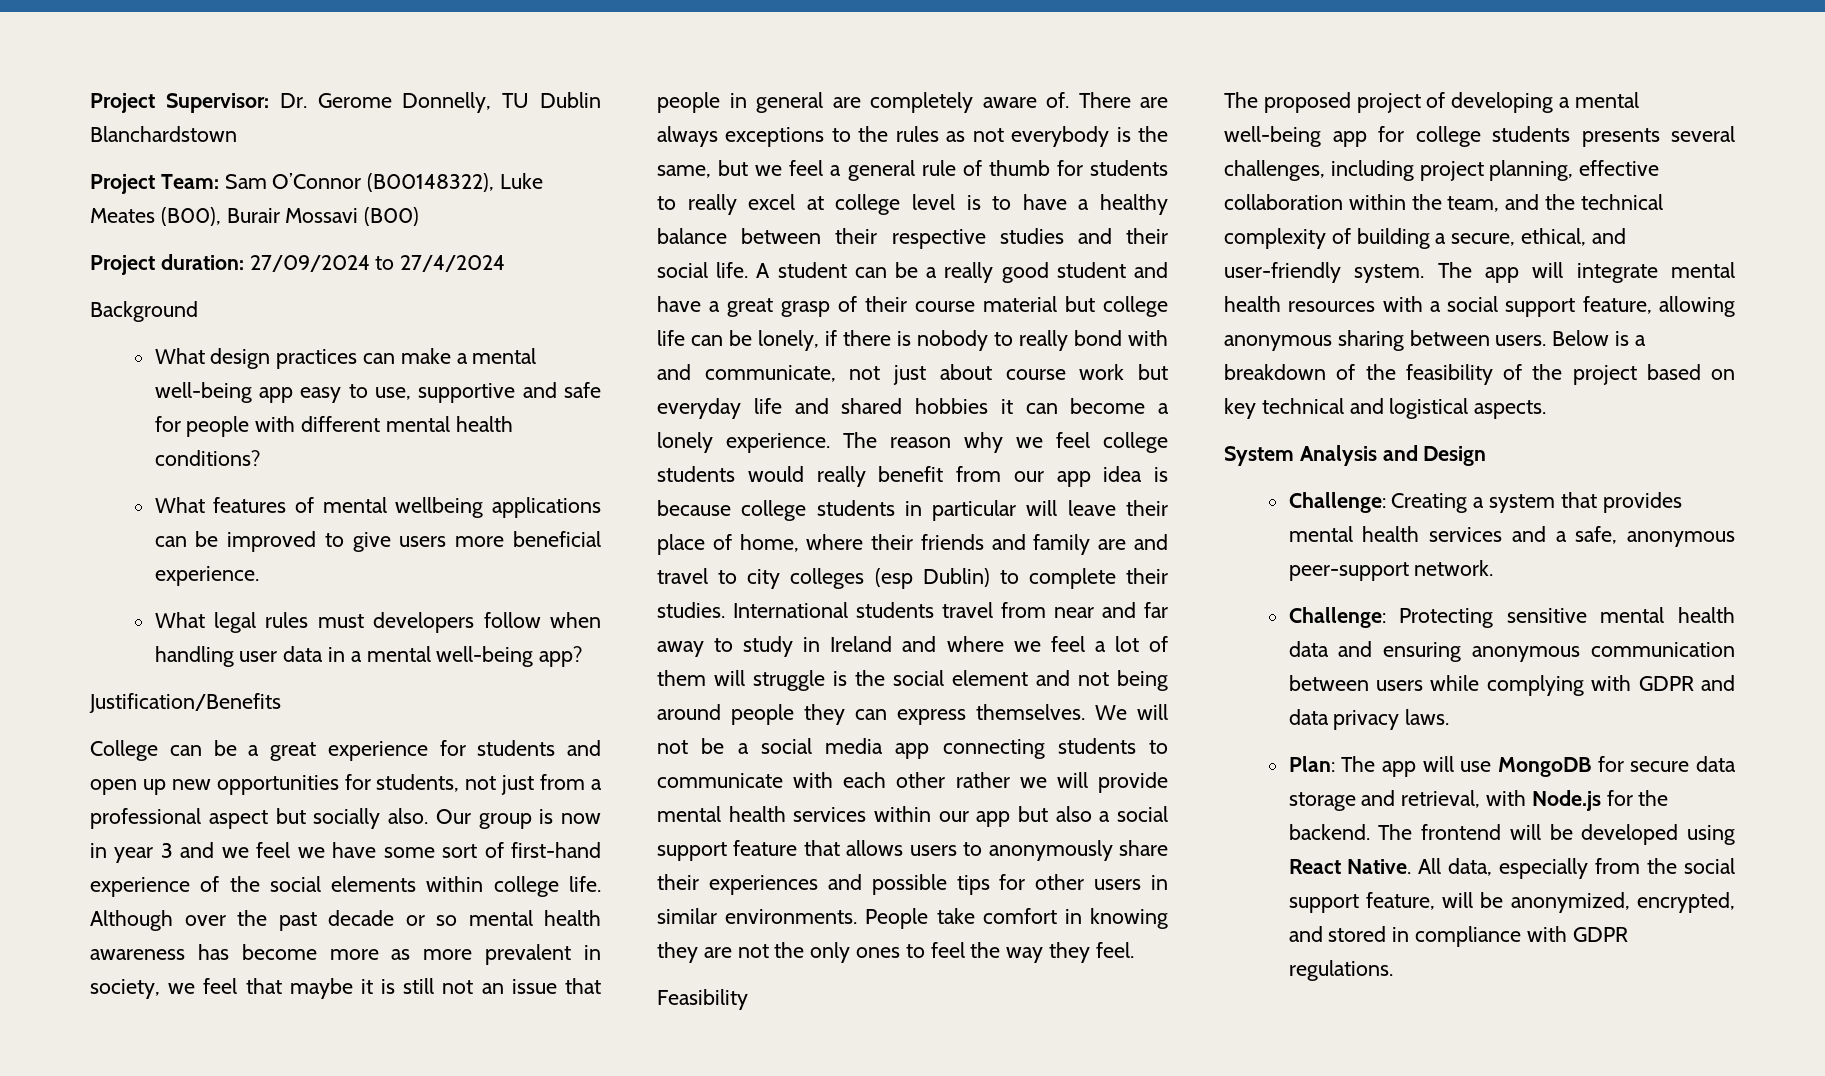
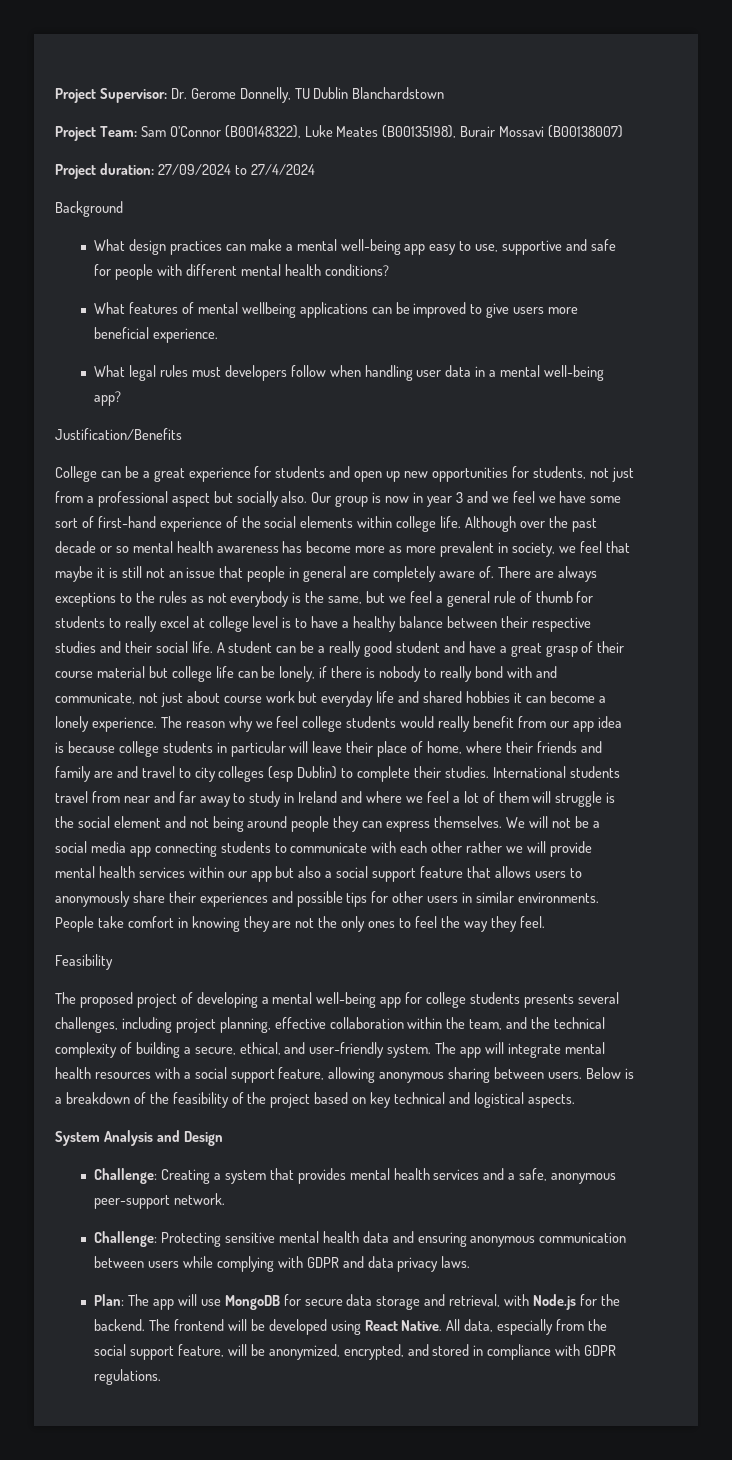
[160,207,221,226] (B00), -> [382,125,457,138] (B00135198),
[364,207,420,226] (B00) -> [548,125,624,138] (B00138007)

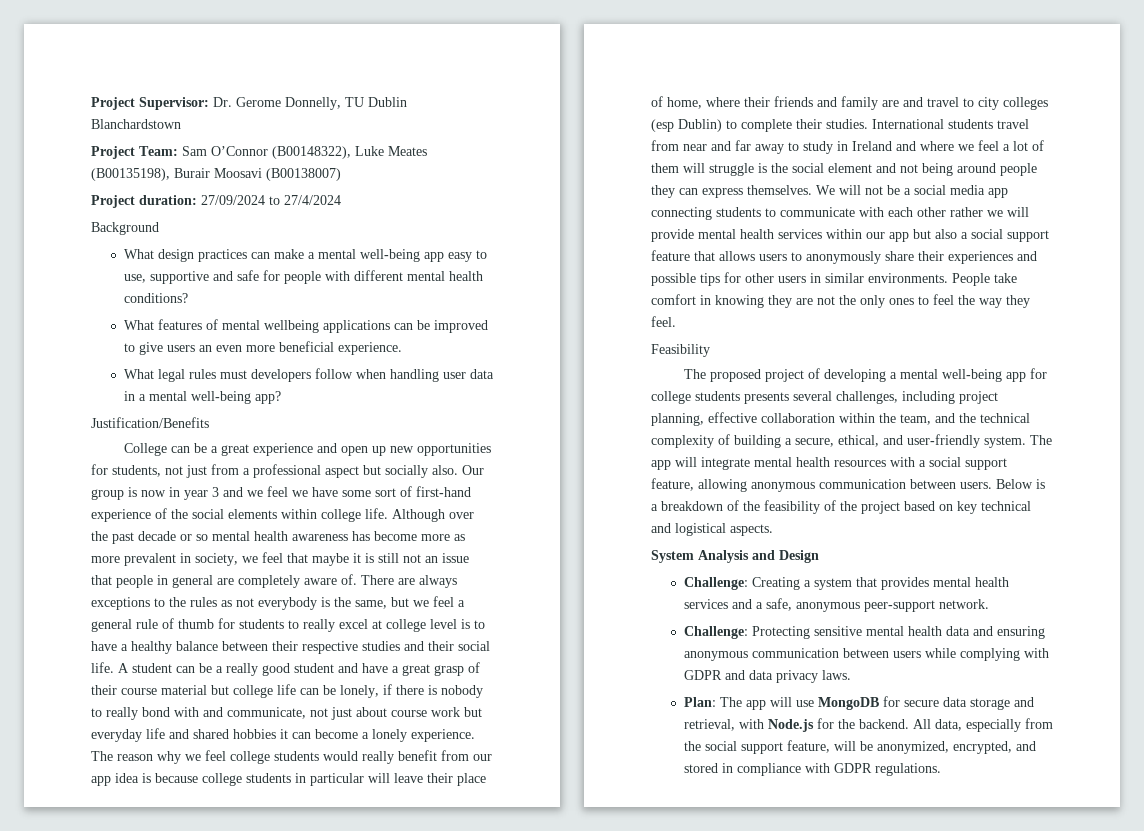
[499,126,545,137] Mossavi -> [214,168,262,178] Moosavi
(545, 310) none -> [198,345,242,352] an even
[254,466,326,478] for students -> (313, 449) none
[448,1067,491,1083] sharing -> [819,479,906,489] communication
[149,1319,443,1335] The frontend will be developed using React Native. -> (909, 724) none

